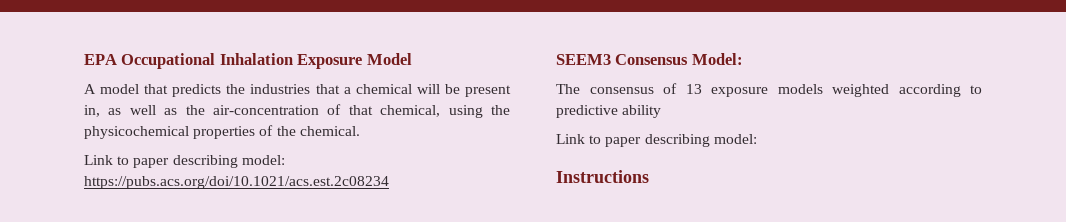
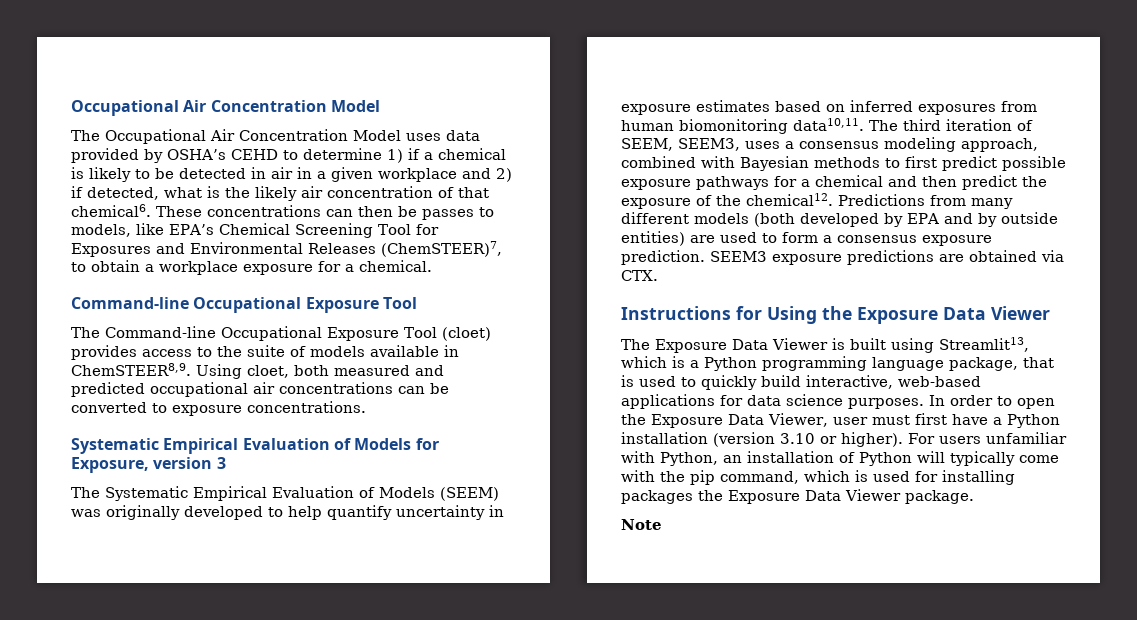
[84,53,412,69] [84,84,511,97] [84,104,510,118] [84,125,360,139] [84,155,285,168] [84,176,389,189] [556,53,743,65] [556,83,982,97] [556,105,662,118] [556,134,757,147] [556,170,649,183] EPA Occupational Inhalation Exposure Model // A model that predicts the industries that a chemical will be present in, as well as the air-concentration of that chemical, using the physicochemical properties of the chemical. // Link to paper describing model: https://pubs.acs.org/doi/10.1021/acs.est.2c08234 // SEEM3 Consensus Model: // The consensus of 13 exposure models weighted according to predictive ability // Link to paper describing model: // Instructions -> [71,100,380,116] [71,129,480,144] [71,148,506,163] [71,167,512,182] [71,186,489,201] [71,204,494,220] [71,223,439,238] [71,241,502,257] [71,260,432,275] [71,297,417,313] [71,326,491,341] [71,345,459,360] [71,363,444,379] [71,382,449,397] [71,401,366,416] [71,438,439,454] [71,457,226,473] [71,486,499,501] [71,505,504,520] [621,100,1037,115] [621,118,1033,134] [621,137,1038,152] [621,156,1066,171] [621,175,1047,190] [621,193,1013,209] [621,212,1058,227] [621,231,992,246] [621,250,1064,265] [621,270,658,281] [621,306,1050,324] [621,337,1029,353] [621,356,1054,371] [621,375,981,390] [621,394,1055,409] [621,413,1060,428] [621,432,1067,447] [621,451,1059,466] [621,470,1015,485] [621,489,974,504] [621,519,662,530] Occupational Air Concentration Model // The Occupational Air Concentration Model uses data provided by OSHA’s CEHD to determine 1) if a chemical is likely to be detected in air in a given workplace and 2) if detected, what is the likely air concentration of that chemical6. These concentrations can then be passes to models, like EPA’s Chemical Screening Tool for Exposures and Environmental Releases (ChemSTEER)7, to obtain a workplace exposure for a chemical. // Command-line Occupational Exposure Tool // The Command-line Occupational Exposure Tool (cloet) provides access to the suite of models available in ChemSTEER8,9. Using cloet, both measured and predicted occupational air concentrations can be converted to exposure concentrations. // Systematic Empirical Evaluation of Models for Exposure, version 3 // The Systematic Empirical Evaluation of Models (SEEM) was originally developed to help quantify uncertainty in exposure estimates based on inferred exposures from human biomonitoring data10,11. The third iteration of SEEM, SEEM3, uses a consensus modeling approach, combined with Bayesian methods to first predict possible exposure pathways for a chemical and then predict the exposure of the chemical12. Predictions from many different models (both developed by EPA and by outside entities) are used to form a consensus exposure prediction. SEEM3 exposure predictions are obtained via CTX. // Instructions for Using the Exposure Data Viewer // The Exposure Data Viewer is built using Streamlit13, which is a Python programming language package, that is used to quickly build interactive, web-based applications for data science purposes. In order to open the Exposure Data Viewer, user must first have a Python installation (version 3.10 or higher). For users unfamiliar with Python, an installation of Python will typically come with the pip command, which is used for installing packages the Exposure Data Viewer package. // Note

